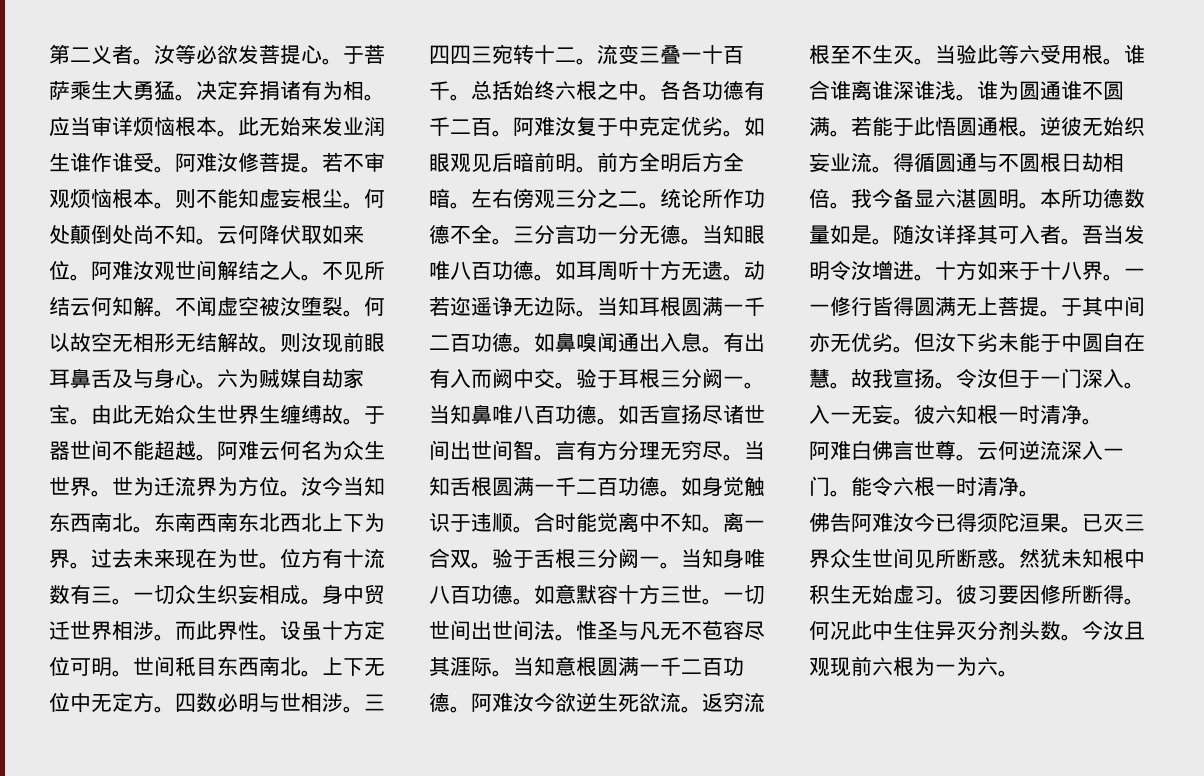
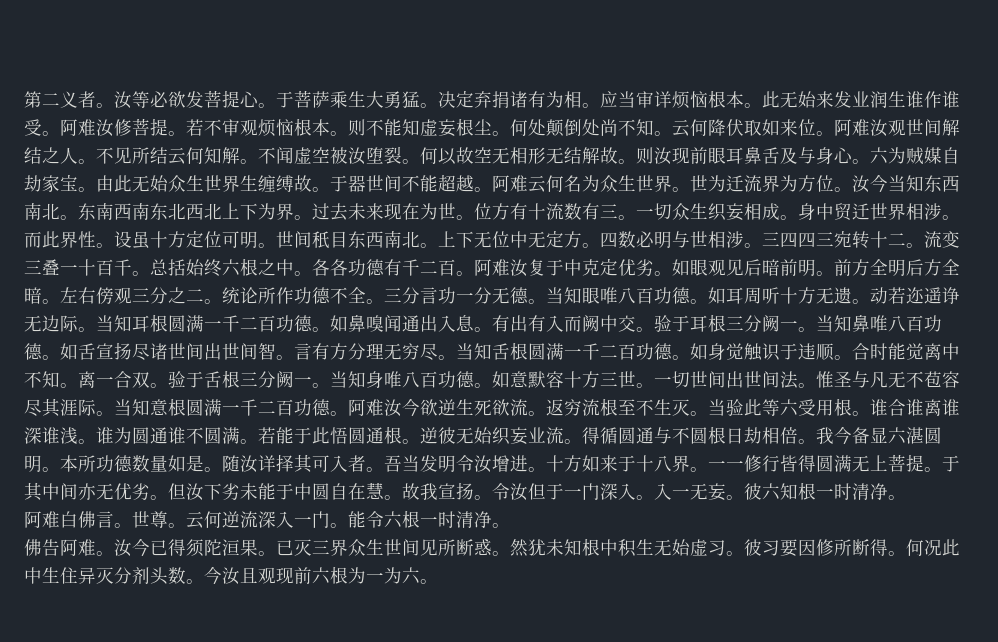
(914, 450) none -> [114,523,132,528] 。
(893, 522) none -> [96,551,114,556] 。

